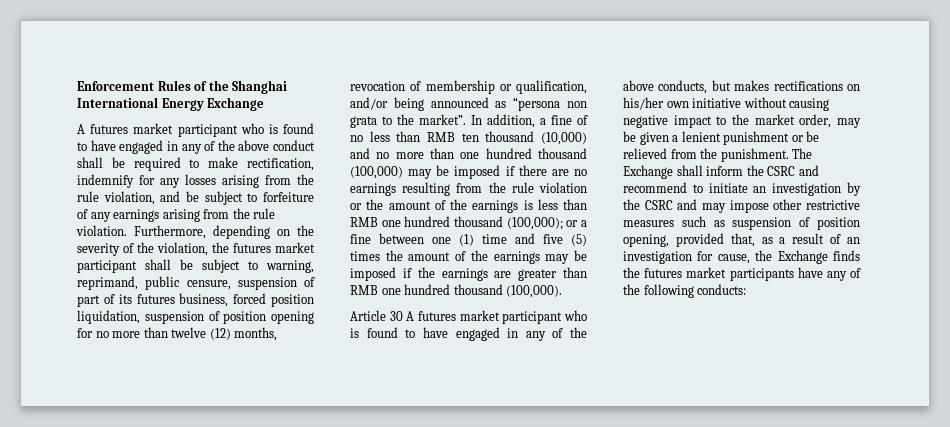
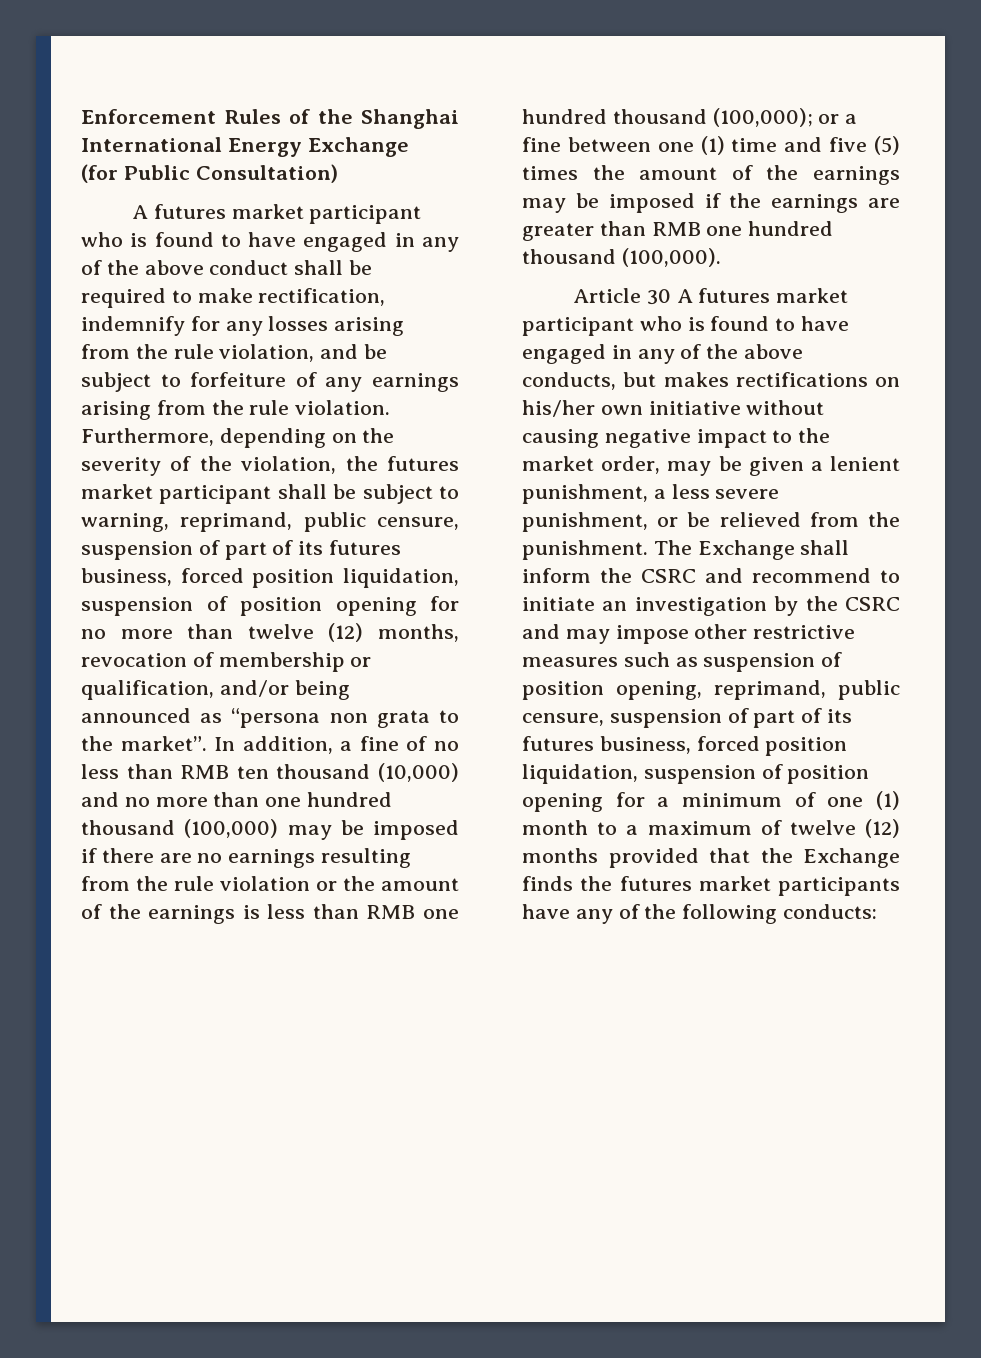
(265, 104) none -> [81,164,338,183] // (for Public Consultation)
[723,131,790,145] punishment -> [522,484,780,504] [522,512,648,532] punishment, a less severe punishment,
[675,233,860,247] [623,251,750,264] provided that, as a result of an investigation for cause, -> [714,680,900,700] [522,708,853,728] [522,736,848,756] [522,764,870,784] [522,791,900,812] [522,819,900,838] [522,848,750,868] reprimand, public censure, suspension of part of its futures business, forced position liquidation, suspension of position opening for a minimum of one (1) month to a maximum of twelve (12) months provided that

